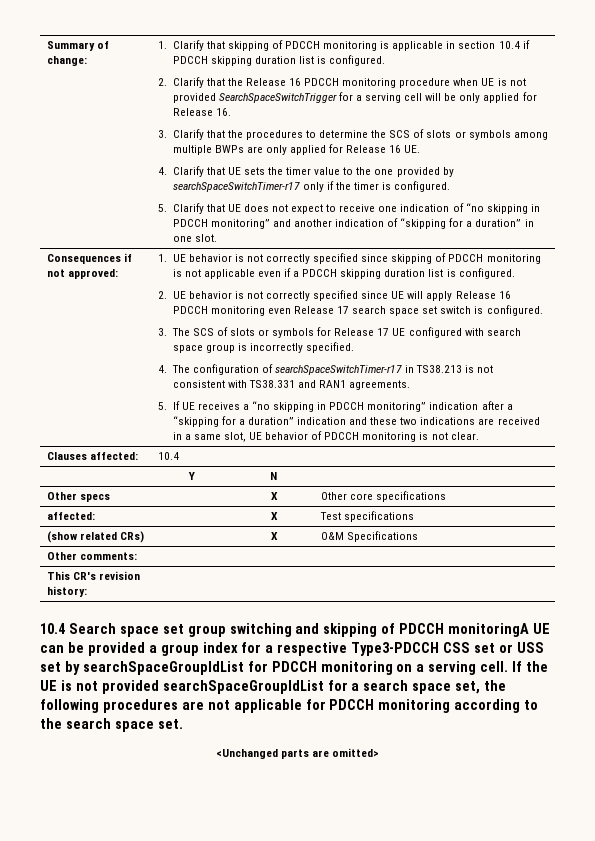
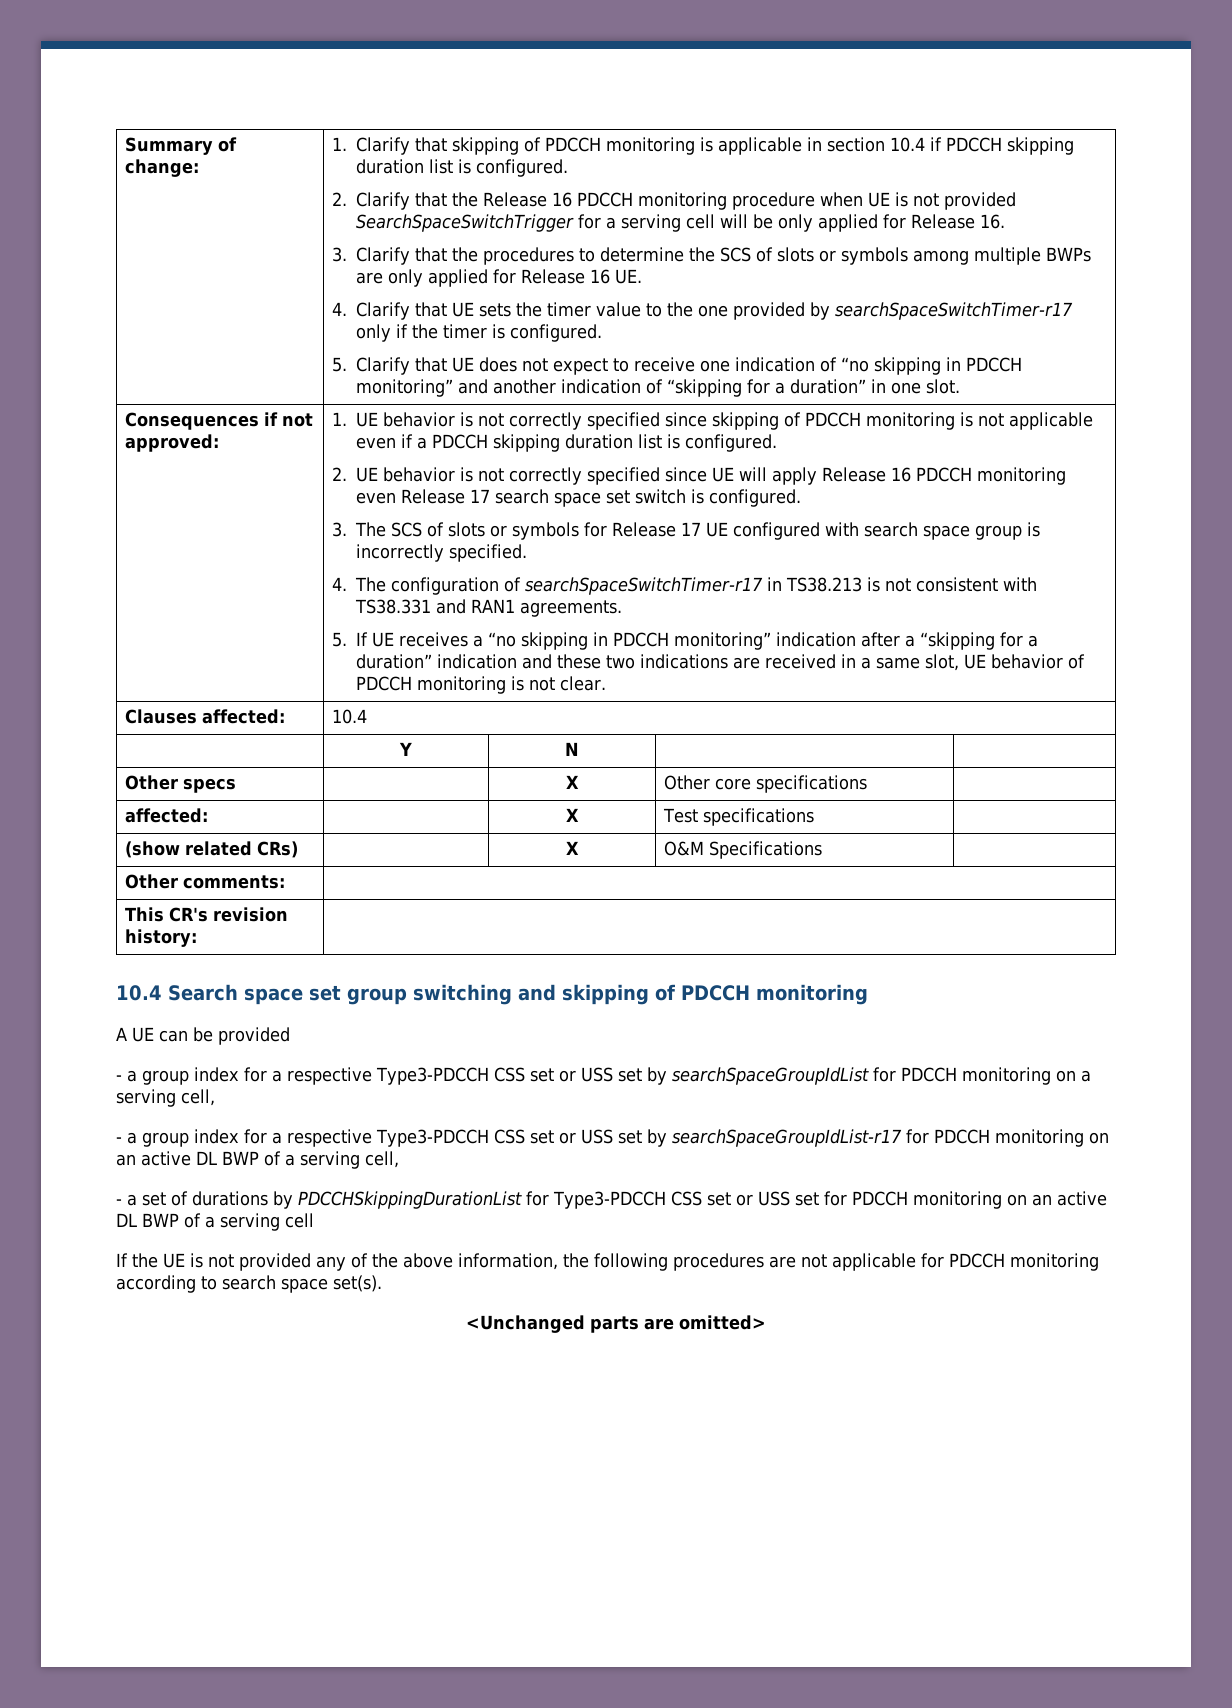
[448,623,530,637] monitoringA -> [756,984,868,1005] [116,1027,127,1041] monitoring // A
(145, 649) none -> [116,1075,122,1081] // -
[480,661,509,672] cell. -> [181,1089,215,1106] [116,1129,1109,1147] [116,1151,399,1169] [116,1191,1107,1209] [116,1213,314,1231] cell, // - a group index for a respective Type3-PDCCH CSS set or USS set by searchSpaceGroupIdList-r17 for PDCCH monitoring on an active DL BWP of a serving cell, // - a set of durations by PDCCHSkippingDurationList for Type3-PDCCH CSS set or USS set for PDCCH monitoring on an active DL BWP of a serving cell //
[162,680,481,694] searchSpaceGroupIdList for a search space set, -> [316,1253,558,1271] any of the above information,
[40,718,183,732] the search space set. -> [222,1275,382,1293] search space set(s).

